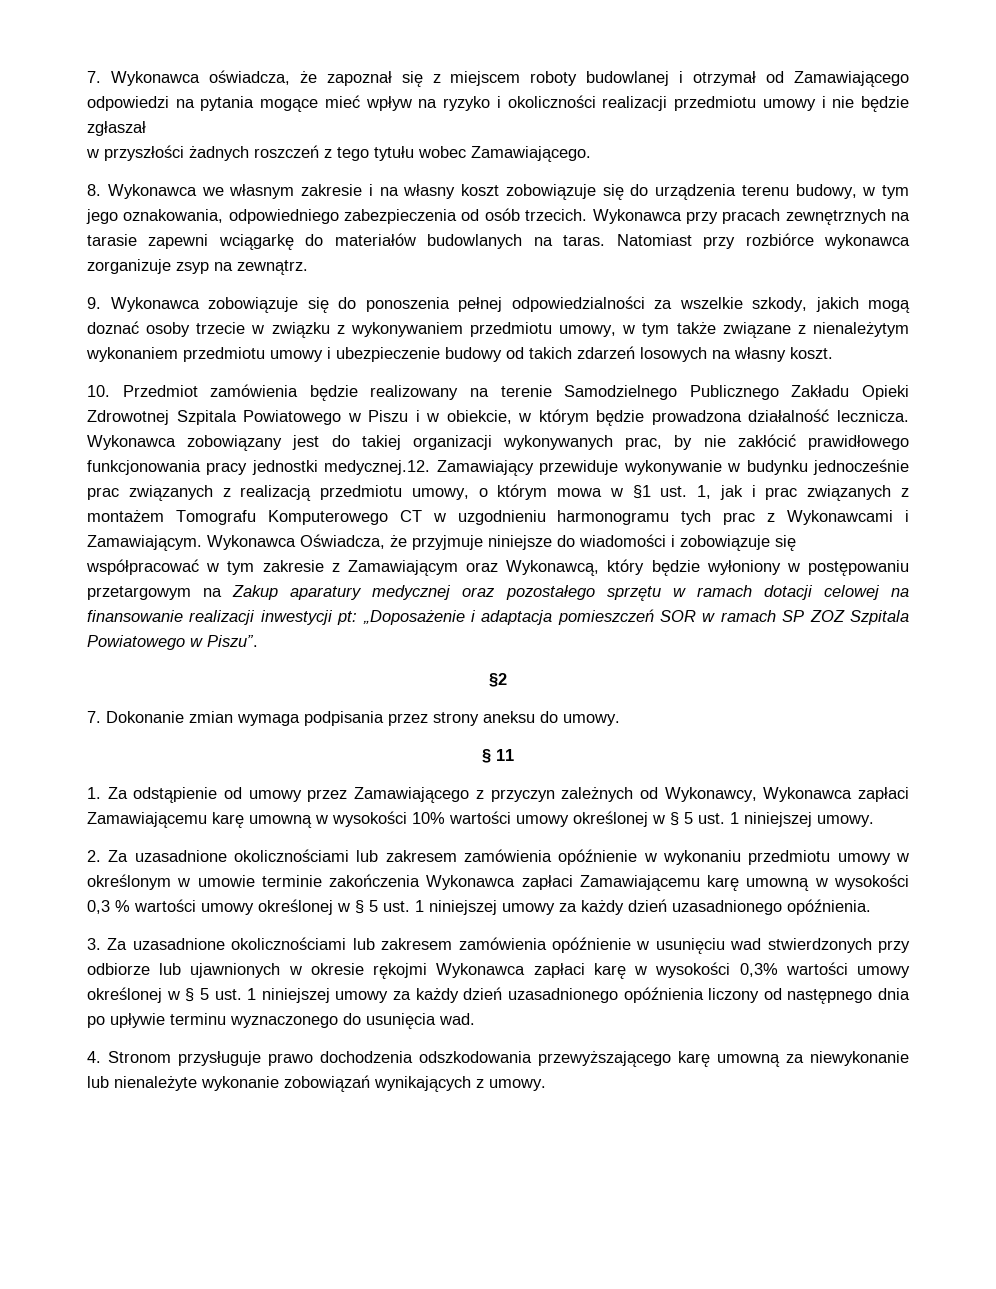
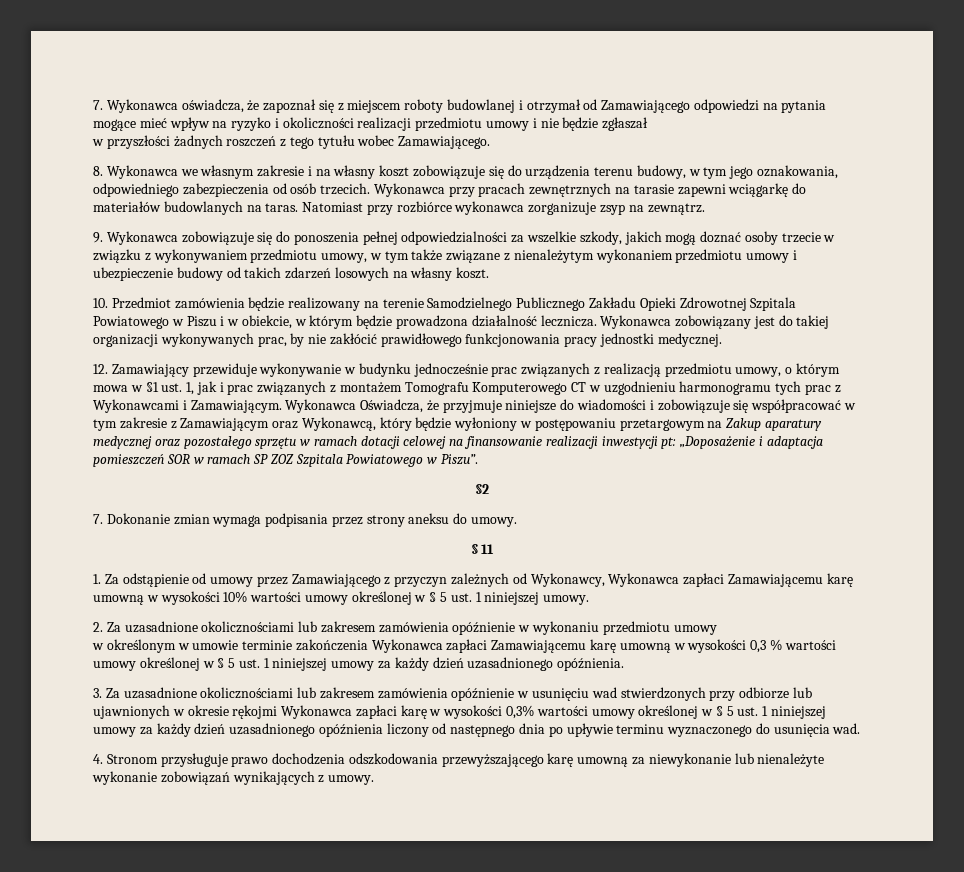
[324,460,431,475] medycznej.12. -> [657,333,722,347] [93,364,108,374] medycznej. // 12.
(891, 859) none -> (717, 630) //

